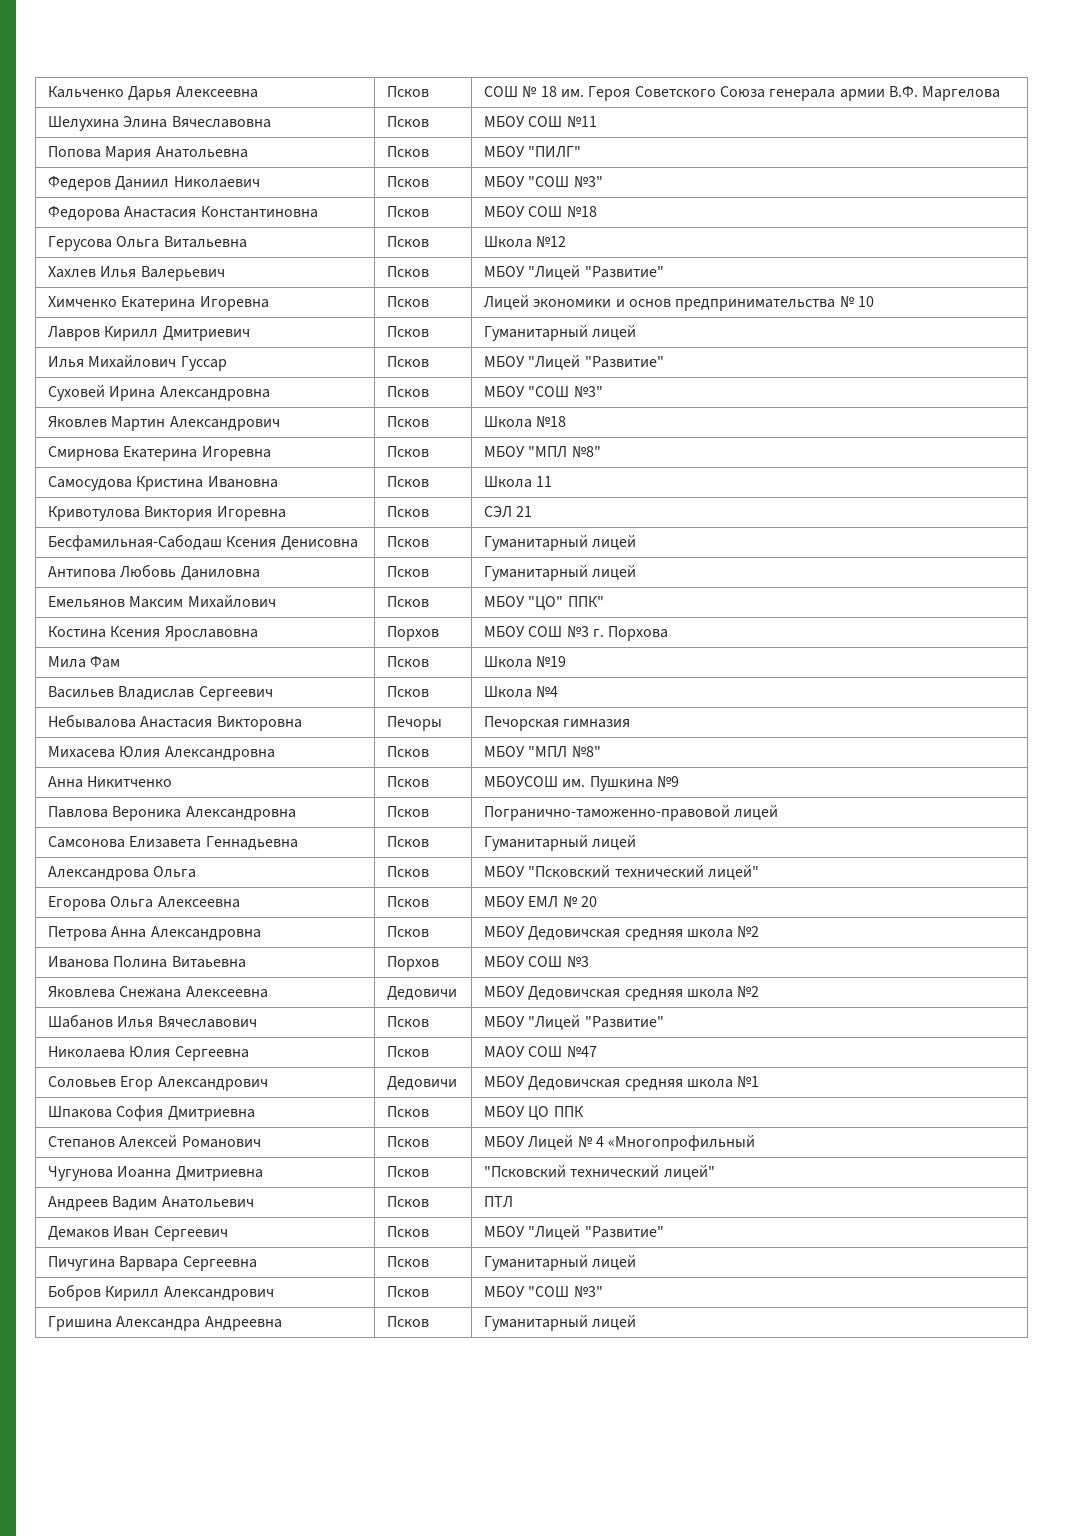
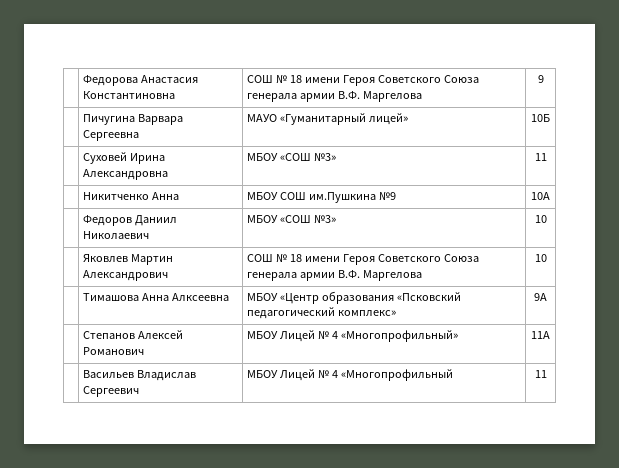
[48,86,258,101] [387,86,430,97] [484,86,1001,101] [48,116,271,131] [387,116,430,127] [484,116,597,128] [48,146,248,161] [387,146,430,157] [484,146,582,158] [48,176,260,191] [387,176,430,187] [484,176,603,188] [48,206,318,221] [387,206,430,217] [484,206,597,218] [48,236,247,251] [387,236,430,247] [484,236,567,248] [48,266,225,281] [387,266,430,277] [484,265,664,280] [48,296,269,311] [387,296,430,307] [484,295,875,311] [48,326,250,341] [387,326,430,337] [484,325,637,341] [48,355,227,371] [387,356,430,367] [484,355,664,370] [48,385,270,401] [387,386,430,397] [484,386,603,398] [48,416,280,431] [387,416,430,427] [484,416,567,428] [48,446,271,461] [387,446,430,457] [484,446,601,458] [48,476,278,491] [387,476,430,487] [484,476,553,488] [48,506,286,521] [387,506,430,517] [484,506,533,518] [48,534,358,551] [387,536,430,547] [484,535,637,551] [48,564,260,581] [387,566,430,577] [484,565,637,581] [48,595,276,608] [387,596,430,607] [484,596,604,611] [48,626,258,641] [387,626,440,641] [484,626,669,641] [48,656,121,668] [387,656,430,667] [484,656,567,668] [48,686,273,701] [387,686,430,697] [484,686,559,698] [48,714,302,731] [387,716,443,731] [484,716,631,731] [48,746,275,761] [387,746,430,757] [484,746,601,758] [48,776,173,788] [387,776,430,787] [484,776,680,791] [48,806,296,821] [387,806,430,817] [484,805,779,821] [48,836,298,850] [387,836,430,847] [484,835,637,851] [48,866,197,881] [387,866,430,877] [484,865,760,880] [48,896,240,911] [387,896,430,907] [484,896,598,908] [48,926,261,941] [387,926,430,937] [484,926,760,941] [48,956,246,968] [387,956,440,971] [484,956,589,968] [48,986,268,998] [387,986,458,1001] [484,986,760,1001] [48,1014,257,1028] [387,1016,430,1027] [484,1015,664,1030] [48,1046,249,1061] [387,1046,430,1057] [484,1046,597,1058] [48,1076,268,1091] [387,1076,458,1091] [484,1076,760,1091] [48,1105,255,1121] [387,1106,430,1117] [484,1106,584,1121] [48,1135,261,1148] [387,1136,430,1147] Кальченко Дарья Алексеевна | Псков | СОШ № 18 им. Героя Советского Союза генерала армии В.Ф. Маргелова // Шелухина Элина Вячеславовна | Псков | МБОУ СОШ №11 // Попова Мария Анатольевна | Псков | МБОУ "ПИЛГ" // Федеров Даниил Николаевич | Псков | МБОУ "СОШ №3" // Федорова Анастасия Константиновна | Псков | МБОУ СОШ №18 // Герусова Ольга Витальевна | Псков | Школа №12 // Хахлев Илья Валерьевич | Псков | МБОУ "Лицей "Развитие" // Химченко Екатерина Игоревна | Псков | Лицей экономики и основ предпринимательства № 10 // Лавров Кирилл Дмитриевич | Псков | Гуманитарный лицей // Илья Михайлович Гуссар | Псков | МБОУ "Лицей "Развитие" // Суховей Ирина Александровна | Псков | МБОУ "СОШ №3" // Яковлев Мартин Александрович | Псков | Школа №18 // Смирнова Екатерина Игоревна | Псков | МБОУ "МПЛ №8" // Самосудова Кристина Ивановна | Псков | Школа 11 // Кривотулова Виктория Игоревна | Псков | СЭЛ 21 // Бесфамильная-Сабодаш Ксения Денисовна | Псков | Гуманитарный лицей // Антипова Любовь Даниловна | Псков | Гуманитарный лицей // Емельянов Максим Михайлович | Псков | МБОУ "ЦО" ППК" // Костина Ксения Ярославовна | Порхов | МБОУ СОШ №3 г. Порхова // Мила Фам | Псков | Школа №19 // Васильев Владислав Сергеевич | Псков | Школа №4 // Небывалова Анастасия Викторовна | Печоры | Печорская гимназия // Михасева Юлия Александровна | Псков | МБОУ "МПЛ №8" // Анна Никитченко | Псков | МБОУСОШ им. Пушкина №9 // Павлова Вероника Александровна | Псков | Погранично-таможенно-правовой лицей // Самсонова Елизавета Геннадьевна | Псков | Гуманитарный лицей // Александрова Ольга | Псков | МБОУ "Псковский технический лицей" // Егорова Ольга Алексеевна | Псков | МБОУ ЕМЛ № 20 // Петрова Анна Александровна | Псков | МБОУ Дедовичская средняя школа №2 // Иванова Полина Витаьевна | Порхов | МБОУ СОШ №3 // Яковлева Снежана Алексеевна | Дедовичи | МБОУ Дедовичская средняя школа №2 // Шабанов Илья Вячеславович | Псков | МБОУ "Лицей "Развитие" // Николаева Юлия Сергеевна | Псков | МАОУ СОШ №47 // Соловьев Егор Александрович | Дедовичи | МБОУ Дедовичская средняя школа №1 // Шпакова София Дмитриевна | Псков | МБОУ ЦО ППК // Степанов Алексей Романович | Псков -> [82,75,198,86] [82,91,175,99] [246,75,479,86] [246,91,422,102] [537,75,544,83] [82,114,183,125] [82,130,139,141] [246,113,408,125] [531,114,550,122] [82,152,165,164] [82,169,168,180] [246,153,336,161] [534,153,547,161] [82,192,179,200] [246,192,396,203] [531,192,550,200] [82,215,177,226] [82,231,149,239] [246,215,336,223] [534,215,547,223] [82,254,173,265] [82,270,168,281] [246,254,479,265] [246,270,422,281] [534,254,547,262] [82,293,229,301] [246,291,461,304] [246,307,396,319] [534,293,547,301] [82,330,183,339] [82,347,144,355] [246,330,458,342] [531,331,550,339] [82,370,196,381] [82,386,139,397] | Федорова Анастасия Константиновна | СОШ № 18 имени Героя Советского Союза генерала армии В.Ф. Маргелова | 9 // | Пичугина Варвара Сергеевна | МАУО «Гуманитарный лицей» | 10Б // | Суховей Ирина Александровна | МБОУ «СОШ №3» | 11 // | Никитченко Анна | МБОУ СОШ им.Пушкина №9 | 10А // | Федоров Даниил Николаевич | МБОУ «СОШ №3» | 10 // | Яковлев Мартин Александрович | СОШ № 18 имени Героя Советского Союза генерала армии В.Ф. Маргелова | 10 // | Тимашова Анна Алксеевна | МБОУ «Центр образования «Псковский педагогический комплекс» | 9А // | Степанов Алексей Романович | МБОУ Лицей № 4 «Многопрофильный» | 11А // | Васильев Владислав Сергеевич
[48,1166,263,1181] [387,1166,430,1177] [484,1165,715,1180] [48,1196,254,1211] [387,1196,430,1207] [484,1196,514,1208] [48,1226,228,1241] [387,1226,430,1237] [484,1225,664,1240] [48,1256,257,1271] [387,1256,430,1267] [484,1255,637,1271] [48,1284,274,1301] [387,1286,430,1297] [484,1286,603,1298] [48,1316,282,1331] [387,1316,430,1327] [484,1315,637,1331] // Чугунова Иоанна Дмитриевна | Псков | "Псковский технический лицей" // Андреев Вадим Анатольевич | Псков | ПТЛ // Демаков Иван Сергеевич | Псков | МБОУ "Лицей "Развитие" // Пичугина Варвара Сергеевна | Псков | Гуманитарный лицей // Бобров Кирилл Александрович | Псков | МБОУ "СОШ №3" // Гришина Александра Андреевна | Псков | Гуманитарный лицей -> [534,370,547,378] | 11

